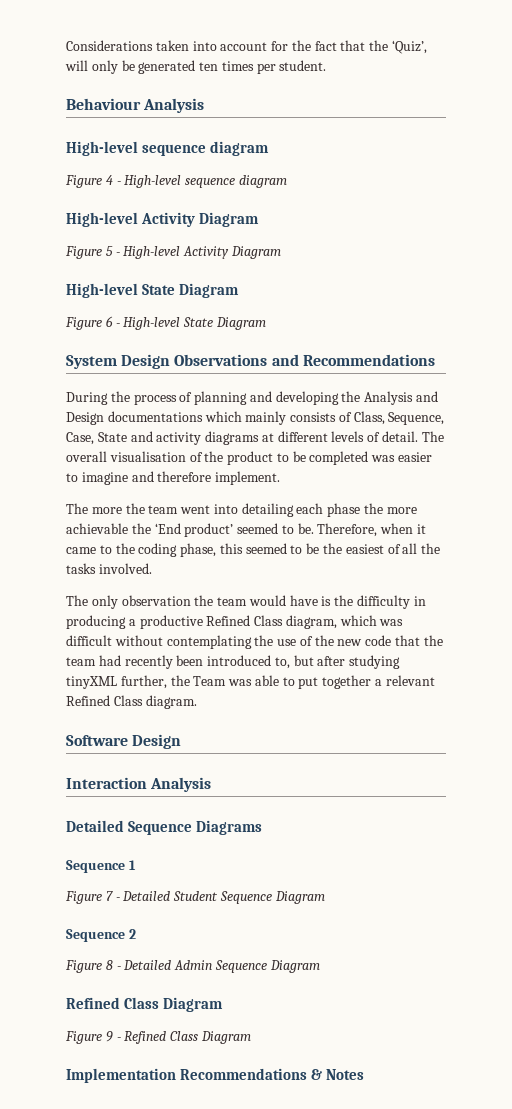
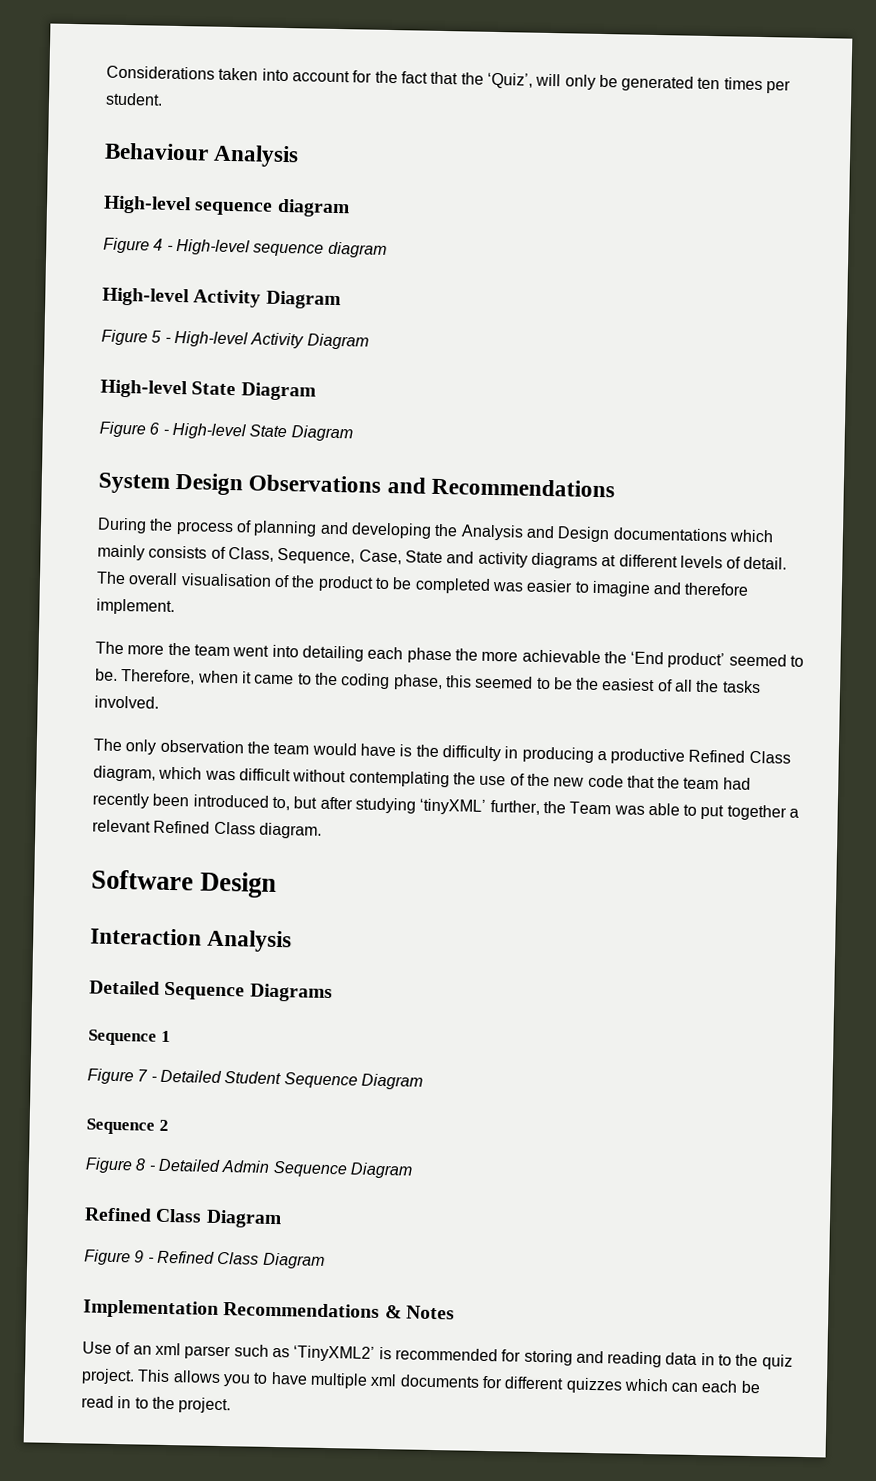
[66,676,117,689] tinyXML -> [419,798,487,815] ‘tinyXML’
(364, 1074) none -> [82,1341,793,1370] [81,1368,760,1394] [81,1395,232,1414] // Use of an xml parser such as ‘TinyXML2’ is recommended for storing and reading data in to the quiz project. This allows you to have multiple xml documents for different quizzes which can each be read in to the project.

